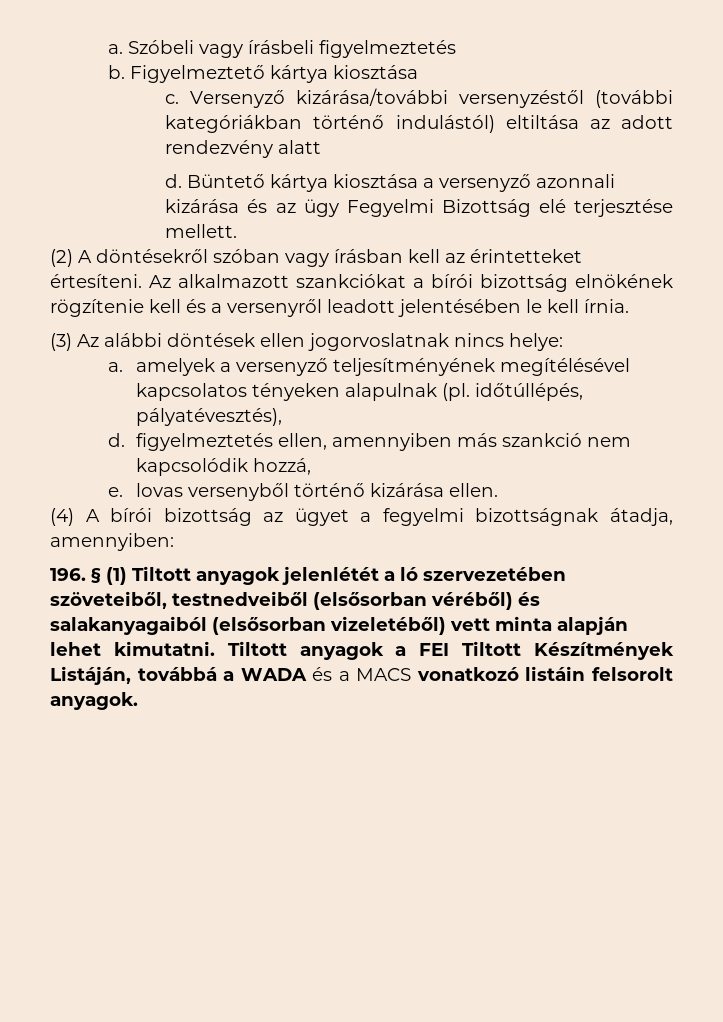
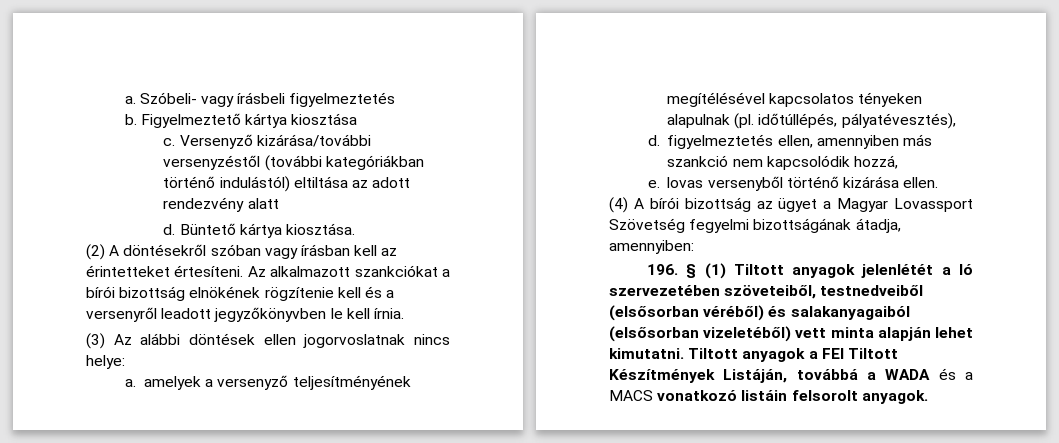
[107,40,194,54] a. Szóbeli -> [124,92,197,104] a. Szóbeli-
[333,174,616,192] [165,199,673,217] [165,224,238,238] kiosztása a versenyző azonnali kizárása és az ügy Fegyelmi Bizottság elé terjesztése mellett. -> [285,223,355,235] kiosztása.
[398,299,521,317] jelentésében -> [214,307,327,322] jegyzőkönyvben
[382,508,599,526] fegyelmi bizottságnak -> [837,198,973,212] [609,218,852,233] Magyar Lovassport Szövetség fegyelmi bizottságának

